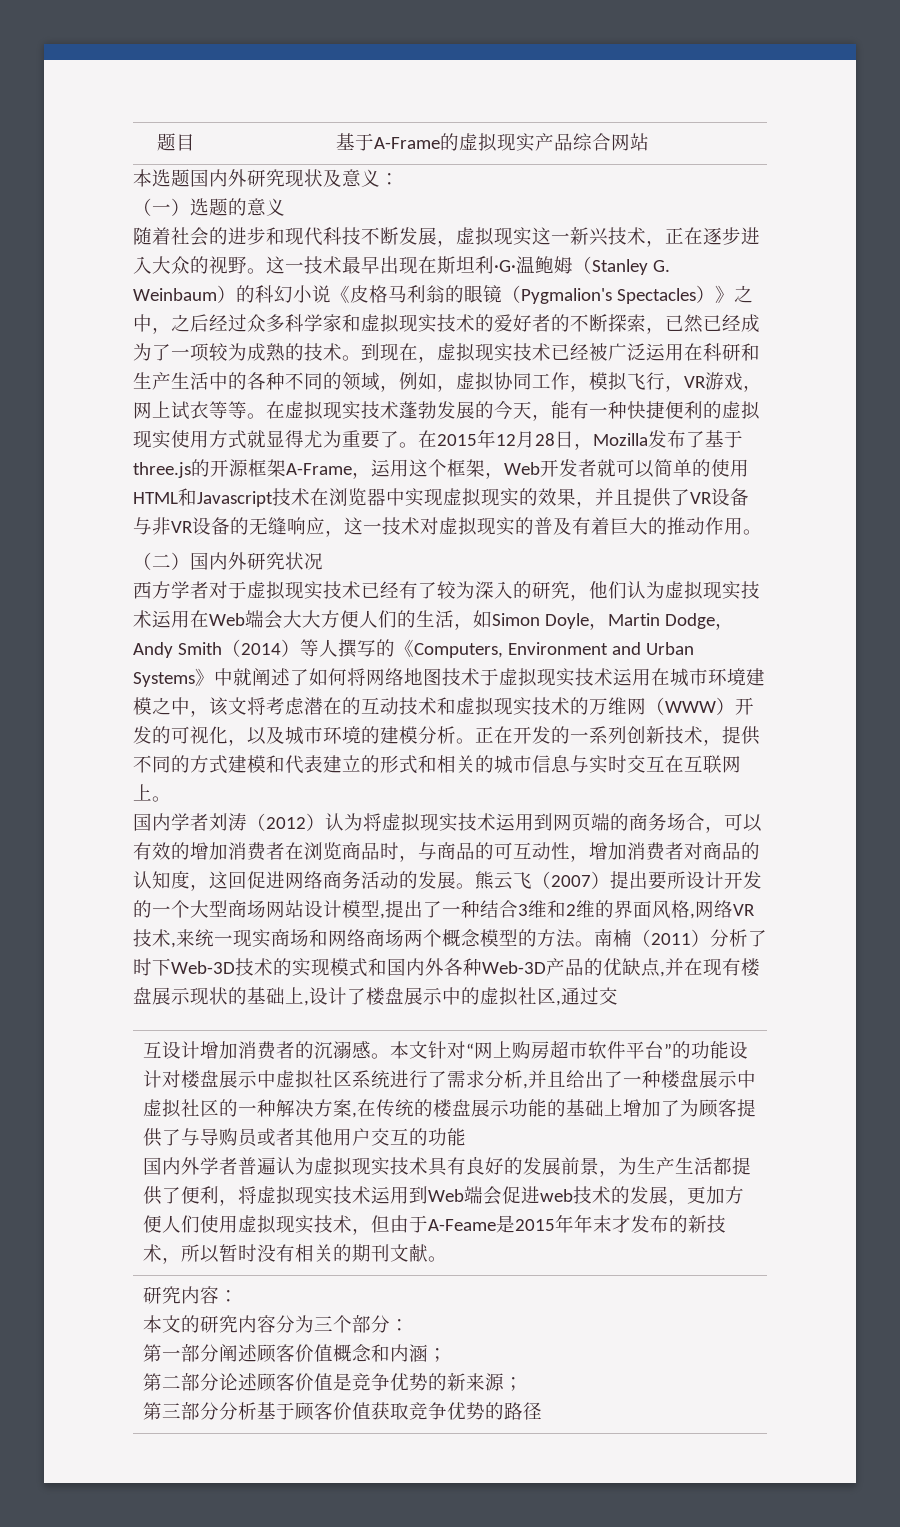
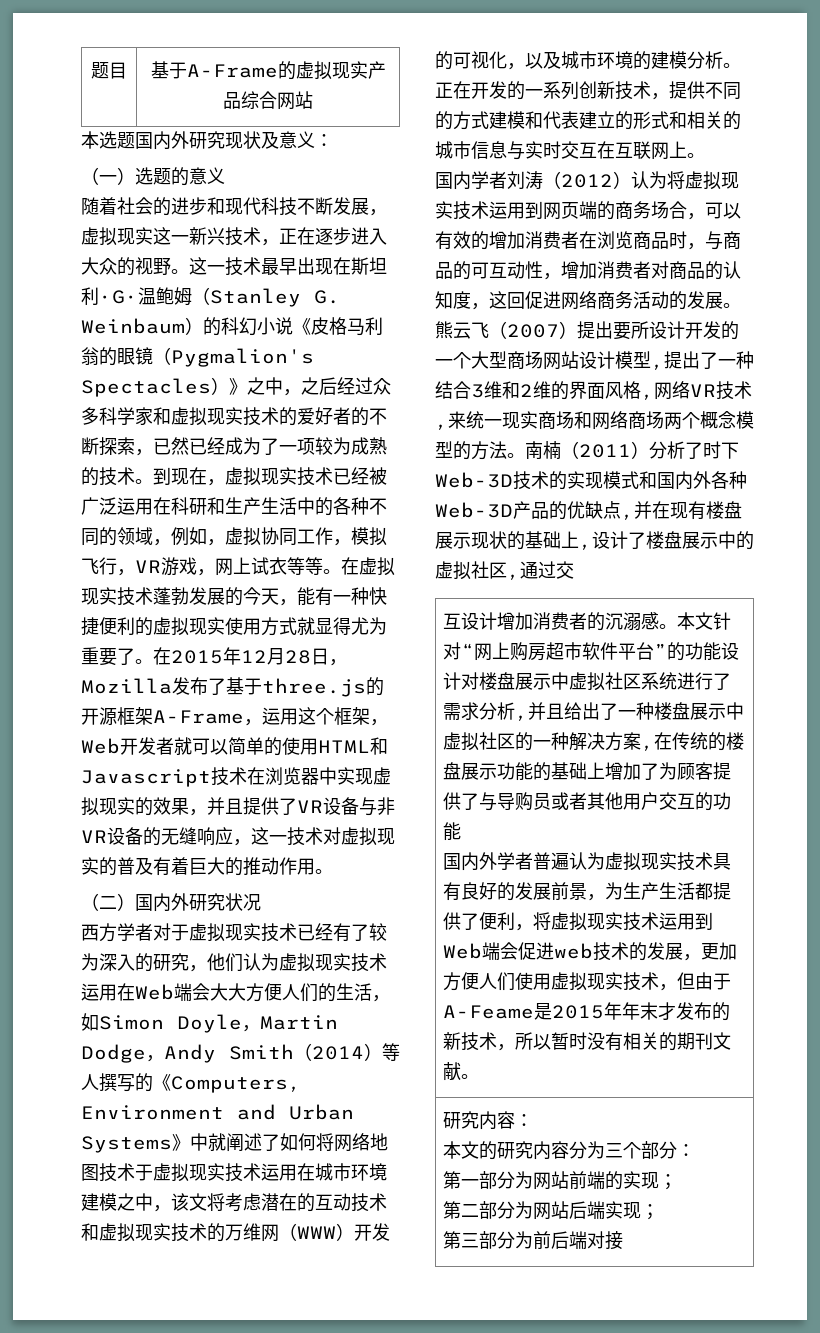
[219,1344,448,1363] [143,1373,524,1392] [143,1402,543,1421] 阐述顾客价值概念和内涵； // 第二部分论述顾客价值是竞争优势的新来源； // 第三部分分析基于顾客价值获取竞争优势的路径 -> [515,1171,678,1190] [443,1201,660,1220] [443,1231,624,1250] 为网站前端的实现； // 第二部分为网站后端实现； // 第三部分为前后端对接

